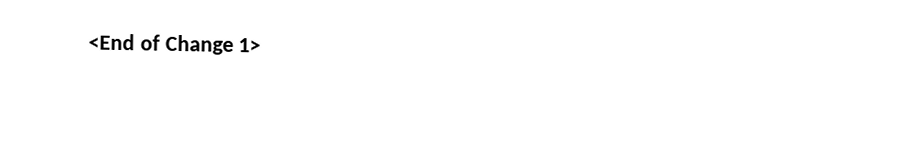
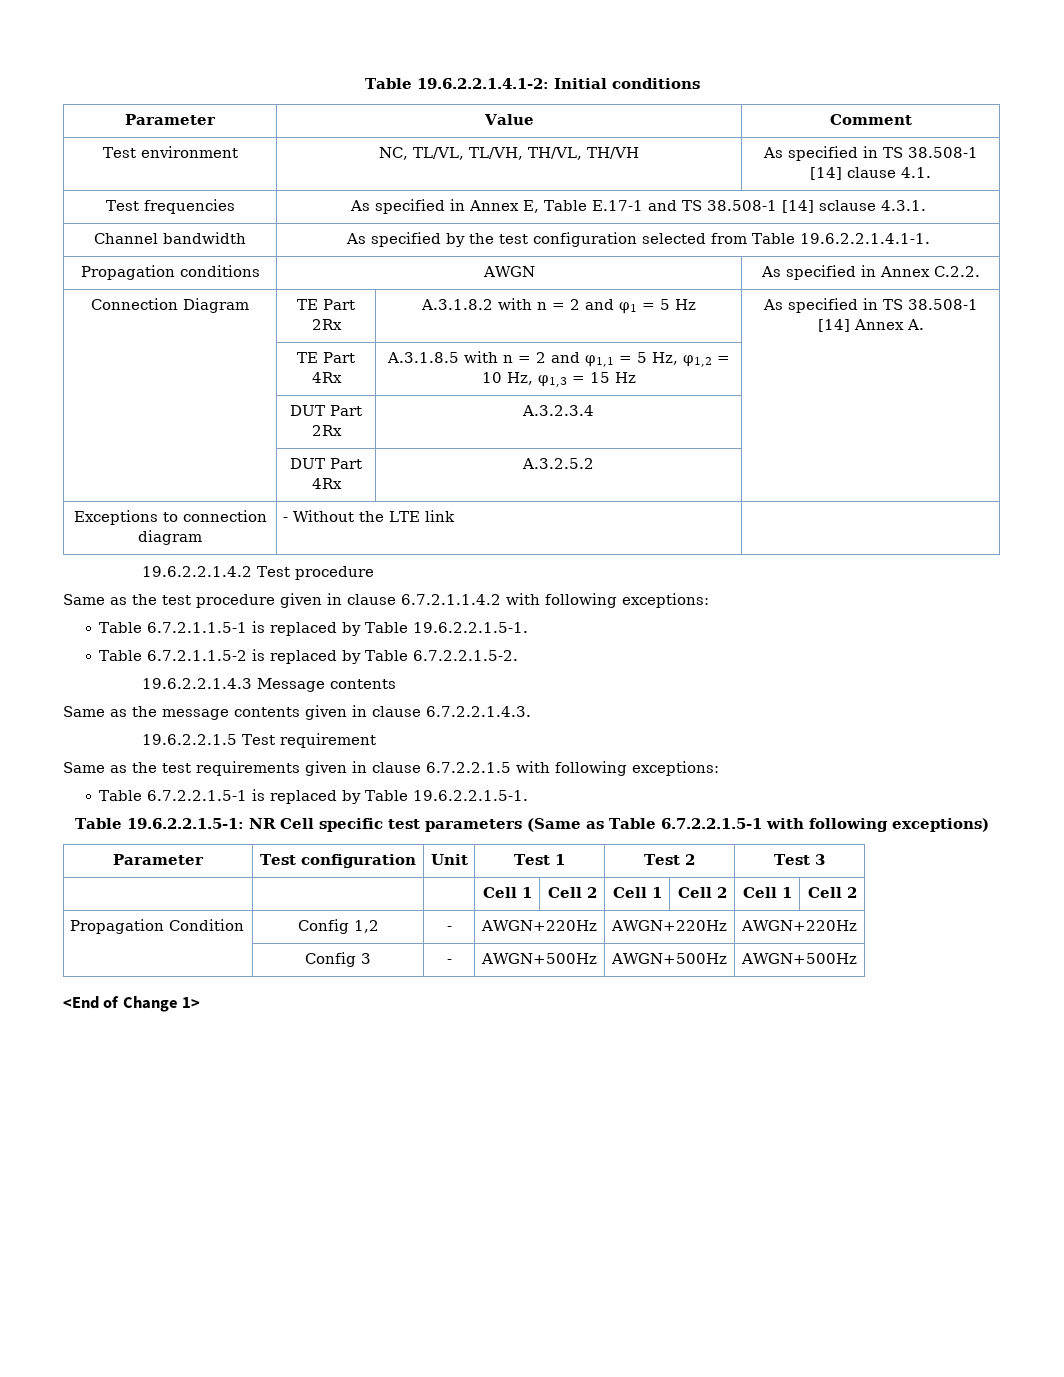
(88, 42) none -> [364,78,700,89] [125,114,216,125] [483,114,534,125] [829,114,912,125] [102,146,238,158] [379,147,639,160] [762,146,978,161] [810,167,931,180] [105,199,235,214] [349,199,926,214] [94,232,246,244] [345,232,930,247] [80,265,260,280] [482,266,535,277] [760,265,980,280] [91,298,249,313] [297,299,355,310] [311,319,342,330] [420,298,696,314] [762,298,978,313] [817,319,924,332] [297,352,355,363] [311,372,342,383] [386,351,730,367] [481,372,636,387] [290,405,362,416] [311,425,342,436] [522,405,594,416] [290,458,362,469] [311,478,342,489] [522,458,594,469] [73,510,267,525] [138,530,202,545] [282,510,455,522] [142,566,375,580] [63,593,709,608] [99,621,529,636] [99,649,519,664] [142,678,397,692] [63,705,531,720] [142,733,377,748] [63,761,719,776] [99,789,529,804] [75,818,989,832] [113,854,204,865] [260,854,416,868] [430,854,468,865] [514,854,565,865] [644,854,695,865] [774,854,825,865] [482,887,532,898] [547,887,597,898] [612,887,662,898] [677,887,727,898] [742,887,792,898] [807,887,857,898] [69,919,244,934] [297,919,379,934] [446,926,452,931] [481,920,597,931] [611,920,727,931] [741,920,857,931] [305,952,371,967] [446,959,452,964] [481,953,597,964] [611,953,727,964] [741,953,857,964] Table 19.6.2.2.1.4.1-2: Initial conditions // Parameter | Value | Comment // Test environment | NC, TL/VL, TL/VH, TH/VL, TH/VH | As specified in TS 38.508-1 [14] clause 4.1. // Test frequencies | As specified in Annex E, Table E.17-1 and TS 38.508-1 [14] sclause 4.3.1. // Channel bandwidth | As specified by the test configuration selected from Table 19.6.2.2.1.4.1-1. // Propagation conditions | AWGN | As specified in Annex C.2.2. // Connection Diagram | TE Part 2Rx | A.3.1.8.2 with n = 2 and φ1 = 5 Hz | As specified in TS 38.508-1 [14] Annex A. // | TE Part 4Rx | A.3.1.8.5 with n = 2 and φ1,1 = 5 Hz, φ1,2 = 10 Hz, φ1,3 = 15 Hz | // | DUT Part 2Rx | A.3.2.3.4 | // | DUT Part 4Rx | A.3.2.5.2 | // Exceptions to connection diagram | - Without the LTE link | // 19.6.2.2.1.4.2 Test procedure // Same as the test procedure given in clause 6.7.2.1.1.4.2 with following exceptions: // Table 6.7.2.1.1.5-1 is replaced by Table 19.6.2.2.1.5-1. // Table 6.7.2.1.1.5-2 is replaced by Table 6.7.2.2.1.5-2. // 19.6.2.2.1.4.3 Message contents // Same as the message contents given in clause 6.7.2.2.1.4.3. // 19.6.2.2.1.5 Test requirement // Same as the test requirements given in clause 6.7.2.2.1.5 with following exceptions: // Table 6.7.2.2.1.5-1 is replaced by Table 19.6.2.2.1.5-1. // Table 19.6.2.2.1.5-1: NR Cell specific test parameters (Same as Table 6.7.2.2.1.5-1 with following exceptions) // Parameter | Test configuration | Unit | Test 1 | Test 2 | Test 3 // | | | Cell 1 | Cell 2 | Cell 1 | Cell 2 | Cell 1 | Cell 2 // Propagation Condition | Config 1,2 | - | AWGN+220Hz | AWGN+220Hz | AWGN+220Hz // | Config 3 | - | AWGN+500Hz | AWGN+500Hz | AWGN+500Hz //

